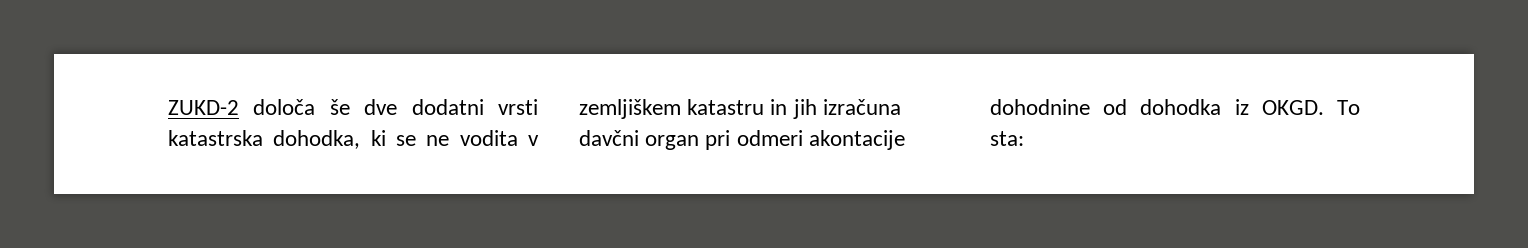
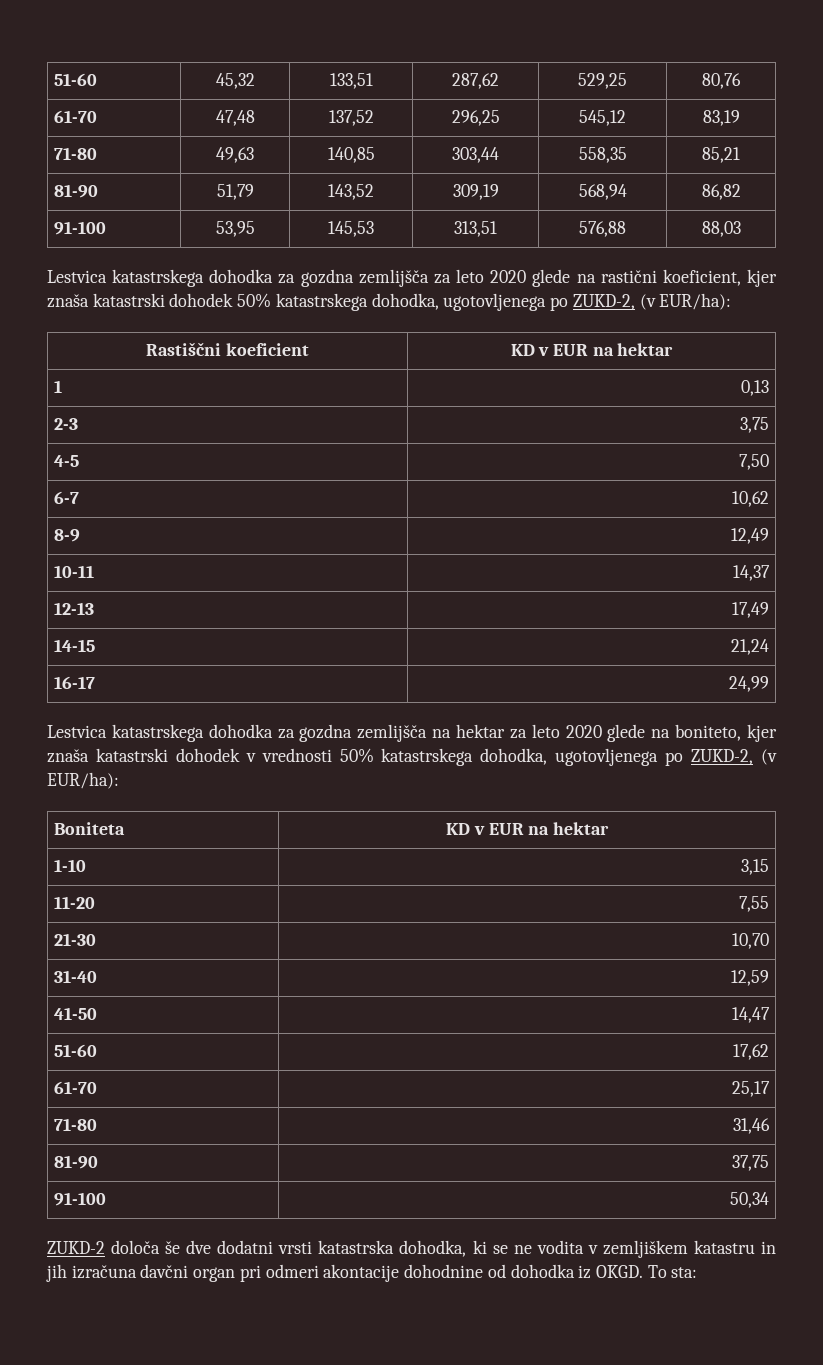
(168, 107) none -> [54,73,98,86] [215,73,255,89] [329,73,373,89] [452,73,499,89] [578,73,627,89] [702,73,741,89] [54,110,98,123] [215,110,255,126] [328,110,374,126] [451,110,500,126] [579,110,626,126] [702,110,740,126] [54,147,98,160] [216,147,254,163] [327,147,375,163] [452,147,499,163] [578,147,627,163] [702,147,740,163] [54,184,99,198] [216,184,254,200] [328,184,374,200] [452,184,499,200] [578,184,627,200] [701,184,741,200] [54,221,107,235] [215,221,255,237] [328,221,374,237] [454,221,497,237] [579,221,626,237] [701,221,741,237] [47,269,777,287] [47,293,732,311] [146,342,309,356] [510,343,674,356] [54,380,63,393] [740,380,769,396] [54,418,79,430] [739,417,769,433] [54,455,80,467] [738,454,769,470] [54,491,80,504] [731,491,769,507] [54,529,81,542] [730,528,769,544] [54,565,95,578] [732,565,770,581] [54,602,95,615] [731,602,769,618] [54,639,96,652] [730,639,769,655] [54,676,96,689] [728,676,769,692] [47,724,777,742] [47,748,777,766] [47,772,119,789] [54,822,126,835] [446,822,609,835] [54,859,87,872] [740,859,769,875] [54,896,96,909] [738,896,769,912] [54,933,97,946] [731,933,769,949] [54,970,98,983] [730,970,769,986] [54,1007,98,1020] [731,1007,770,1023] [54,1044,98,1057] [732,1044,769,1060] [54,1081,98,1094] [731,1081,770,1097] [54,1118,98,1131] [732,1118,770,1134] [54,1155,99,1169] [731,1155,769,1171] [54,1192,107,1206] [729,1192,769,1208] 51-60 | 45,32 | 133,51 | 287,62 | 529,25 | 80,76 // 61-70 | 47,48 | 137,52 | 296,25 | 545,12 | 83,19 // 71-80 | 49,63 | 140,85 | 303,44 | 558,35 | 85,21 // 81-90 | 51,79 | 143,52 | 309,19 | 568,94 | 86,82 // 91-100 | 53,95 | 145,53 | 313,51 | 576,88 | 88,03 // Lestvica katastrskega dohodka za gozdna zemlijšča za leto 2020 glede na rastični koeficient, kjer znaša katastrski dohodek 50% katastrskega dohodka, ugotovljenega po ZUKD-2, (v EUR/ha): // Rastiščni koeficient | KD v EUR na hektar // 1 | 0,13 // 2-3 | 3,75 // 4-5 | 7,50 // 6-7 | 10,62 // 8-9 | 12,49 // 10-11 | 14,37 // 12-13 | 17,49 // 14-15 | 21,24 // 16-17 | 24,99 // Lestvica katastrskega dohodka za gozdna zemlijšča na hektar za leto 2020 glede na boniteto, kjer znaša katastrski dohodek v vrednosti 50% katastrskega dohodka, ugotovljenega po ZUKD-2, (v EUR/ha): // Boniteta | KD v EUR na hektar // 1-10 | 3,15 // 11-20 | 7,55 // 21-30 | 10,70 // 31-40 | 12,59 // 41-50 | 14,47 // 51-60 | 17,62 // 61-70 | 25,17 // 71-80 | 31,46 // 81-90 | 37,75 // 91-100 | 50,34 //

